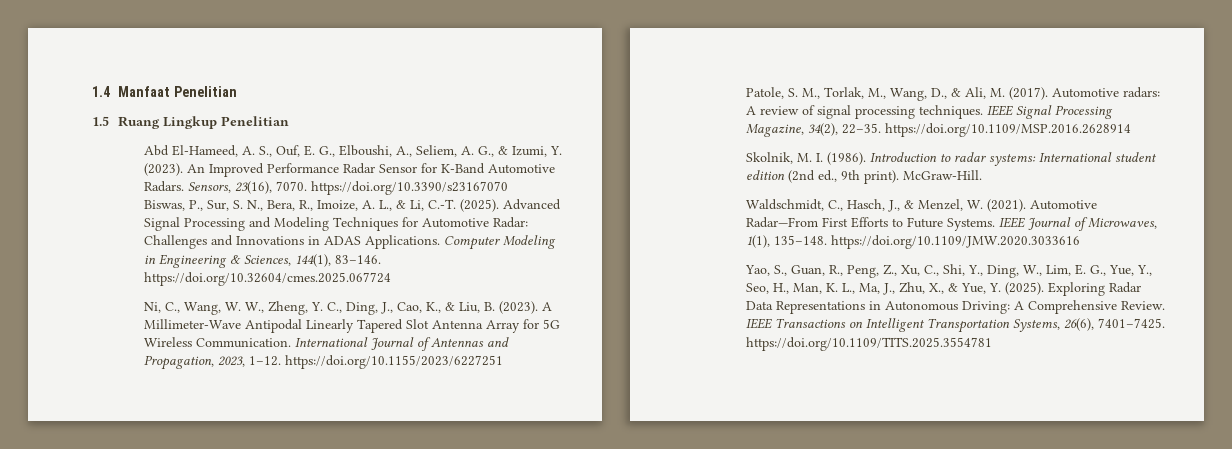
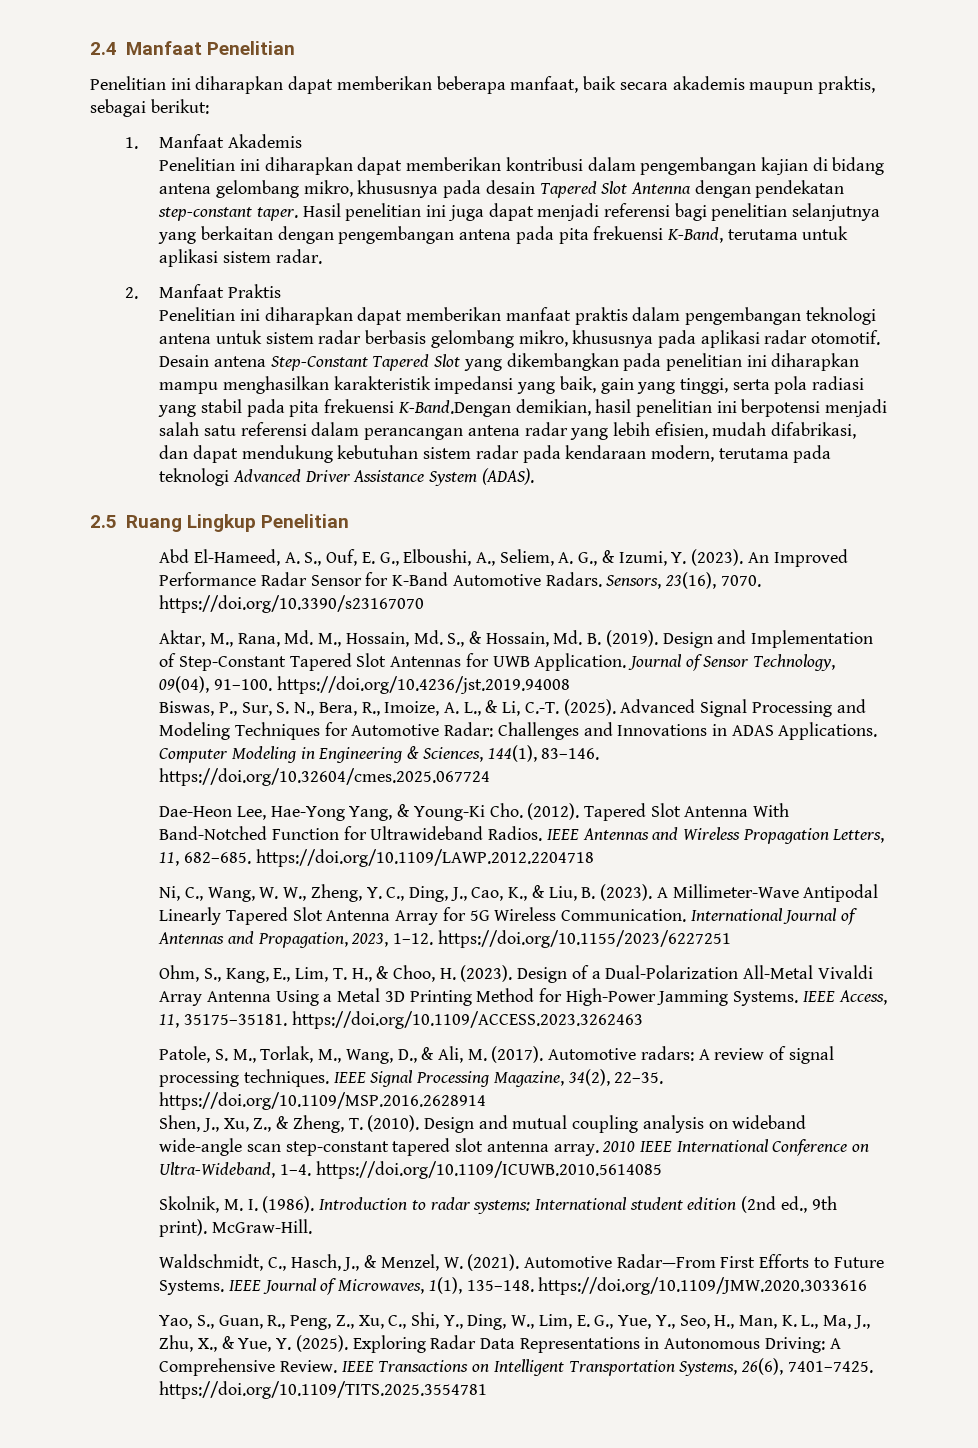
[92,86,110,97] 1.4 -> [90,42,117,55] 2.4
[92,116,109,126] 1.5 -> [90,76,875,94] [90,99,209,117] [124,134,302,149] [159,157,885,175] [159,180,845,198] [158,203,881,221] [158,226,849,244] [159,249,322,267] [124,284,281,299] [159,307,876,325] [159,330,881,348] [159,353,860,371] [159,376,865,394] [158,399,888,417] [159,422,857,440] [159,445,832,463] [159,468,534,486] [90,515,117,528] Penelitian ini diharapkan dapat memberikan beberapa manfaat, baik secara akademis maupun praktis, sebagai berikut: // 1. Manfaat Akademis // Penelitian ini diharapkan dapat memberikan kontribusi dalam pengembangan kajian di bidang antena gelombang mikro, khususnya pada desain Tapered Slot Antenna dengan pendekatan step-constant taper. Hasil penelitian ini juga dapat menjadi referensi bagi penelitian selanjutnya yang berkaitan dengan pengembangan antena pada pita frekuensi K-Band, terutama untuk aplikasi sistem radar. // 2. Manfaat Praktis // Penelitian ini diharapkan dapat memberikan manfaat praktis dalam pengembangan teknologi antena untuk sistem radar berbasis gelombang mikro, khususnya pada aplikasi radar otomotif. Desain antena Step-Constant Tapered Slot yang dikembangkan pada penelitian ini diharapkan mampu menghasilkan karakteristik impedansi yang baik, gain yang tinggi, serta pola radiasi yang stabil pada pita frekuensi K-Band.Dengan demikian, hasil penelitian ini berpotensi menjadi salah satu referensi dalam perancangan antena radar yang lebih efisien, mudah difabrikasi, dan dapat mendukung kebutuhan sistem radar pada kendaraan modern, terutama pada teknologi Advanced Driver Assistance System (ADAS). // 2.5
(509, 188) none -> [159,630,874,648] [159,653,836,671] [159,676,570,694] // Aktar, M., Rana, Md. M., Hossain, Md. S., & Hossain, Md. B. (2019). Design and Implementation of Step-Constant Tapered Slot Antennas for UWB Application. Journal of Sensor Technology, 09(04), 91–100. https://doi.org/10.4236/jst.2019.94008
(392, 279) none -> [159,803,790,821] [159,826,885,844] [159,849,594,867] // Dae-Heon Lee, Hae-Yong Yang, & Young-Ki Cho. (2012). Tapered Slot Antenna With Band-Notched Function for Ultrawideband Radios. IEEE Antennas and Wireless Propagation Letters, 11, 682–685. https://doi.org/10.1109/LAWP.2012.2204718
(504, 362) none -> [159,965,873,983] [159,988,887,1006] [159,1011,643,1029] // Ohm, S., Kang, E., Lim, T. H., & Choo, H. (2023). Design of a Dual-Polarization All-Metal Vivaldi Array Antenna Using a Metal 3D Printing Method for High-Power Jamming Systems. IEEE Access, 11, 35175–35181. https://doi.org/10.1109/ACCESS.2023.3262463
(1132, 130) none -> [159,1115,807,1133] [159,1138,870,1156] [159,1161,662,1179] // Shen, J., Xu, Z., & Zheng, T. (2010). Design and mutual coupling analysis on wideband wide-angle scan step-constant tapered slot antenna array. 2010 IEEE International Conference on Ultra-Wideband, 1–4. https://doi.org/10.1109/ICUWB.2010.5614085

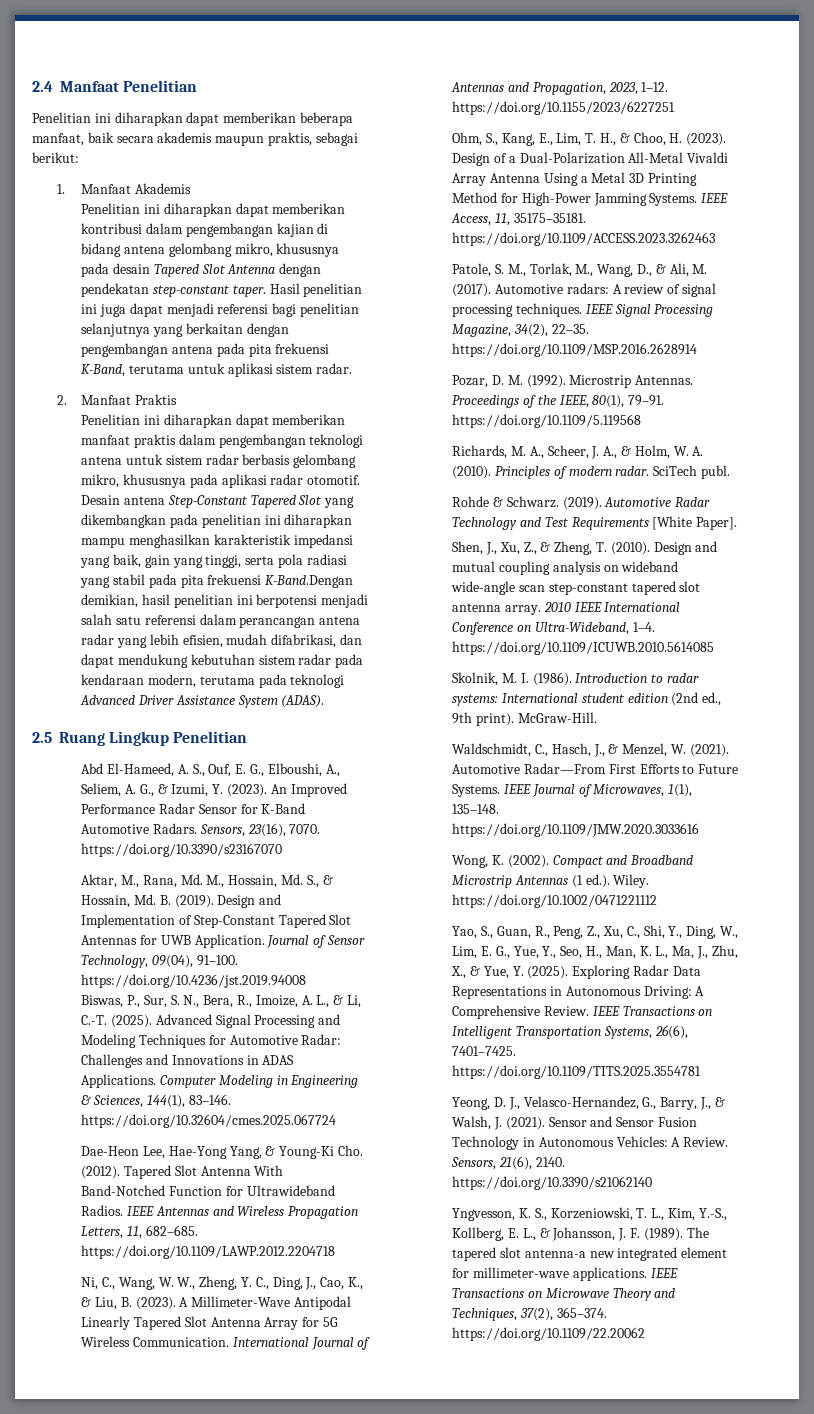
(487, 1101) none -> [452,375,694,388] [452,395,665,408] [452,414,642,428] [452,445,704,459] [452,465,730,479] [452,496,711,510] [452,516,738,530] // Pozar, D. M. (1992). Microstrip Antennas. Proceedings of the IEEE, 80(1), 79–91. https://doi.org/10.1109/5.119568 // Richards, M. A., Scheer, J. A., & Holm, W. A. (2010). Principles of modern radar. SciTech publ. // Rohde & Schwarz. (2019). Automotive Radar Technology and Test Requirements [White Paper].
(868, 1286) none -> [452,855,694,868] [452,874,650,888] [452,894,658,908] // Wong, K. (2002). Compact and Broadband Microstrip Antennas (1 ed.). Wiley. https://doi.org/10.1002/0471221112
(488, 1390) none -> [452,1096,725,1110] [452,1116,697,1130] [452,1136,729,1150] [451,1156,565,1170] [452,1176,653,1190] [452,1207,727,1221] [452,1227,709,1241] [452,1247,728,1261] [452,1267,678,1281] [452,1288,676,1301] [452,1307,607,1321] [452,1327,646,1341] // Yeong, D. J., Velasco-Hernandez, G., Barry, J., & Walsh, J. (2021). Sensor and Sensor Fusion Technology in Autonomous Vehicles: A Review. Sensors, 21(6), 2140. https://doi.org/10.3390/s21062140 // Yngvesson, K. S., Korzeniowski, T. L., Kim, Y.-S., Kollberg, E. L., & Johansson, J. F. (1989). The tapered slot antenna-a new integrated element for millimeter-wave applications. IEEE Transactions on Microwave Theory and Techniques, 37(2), 365–374. https://doi.org/10.1109/22.20062

